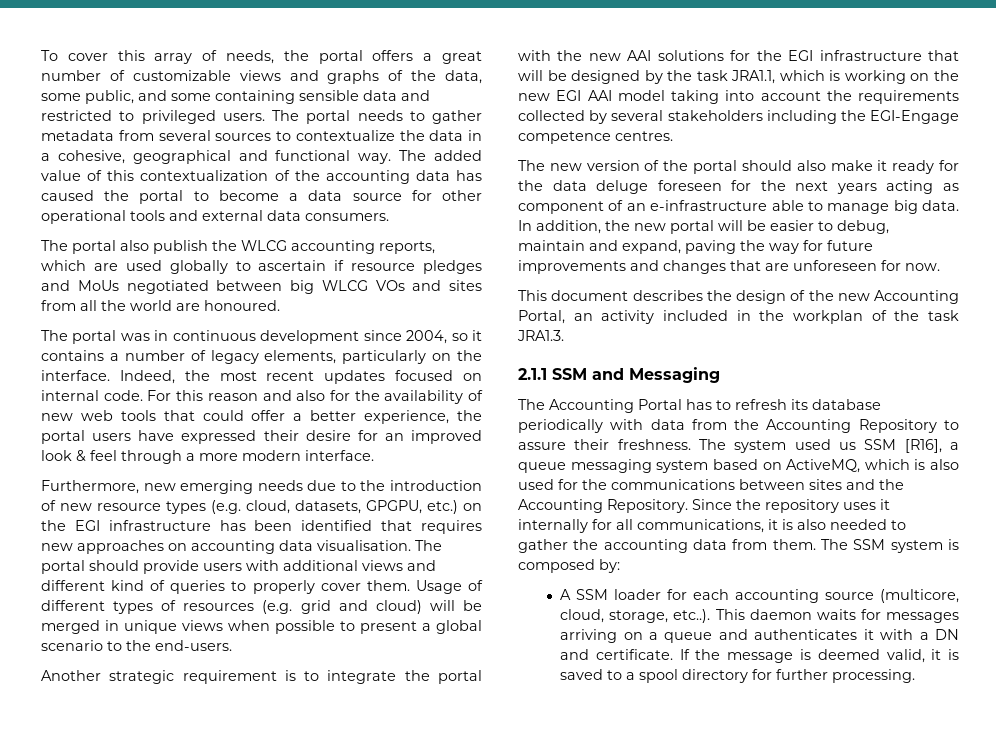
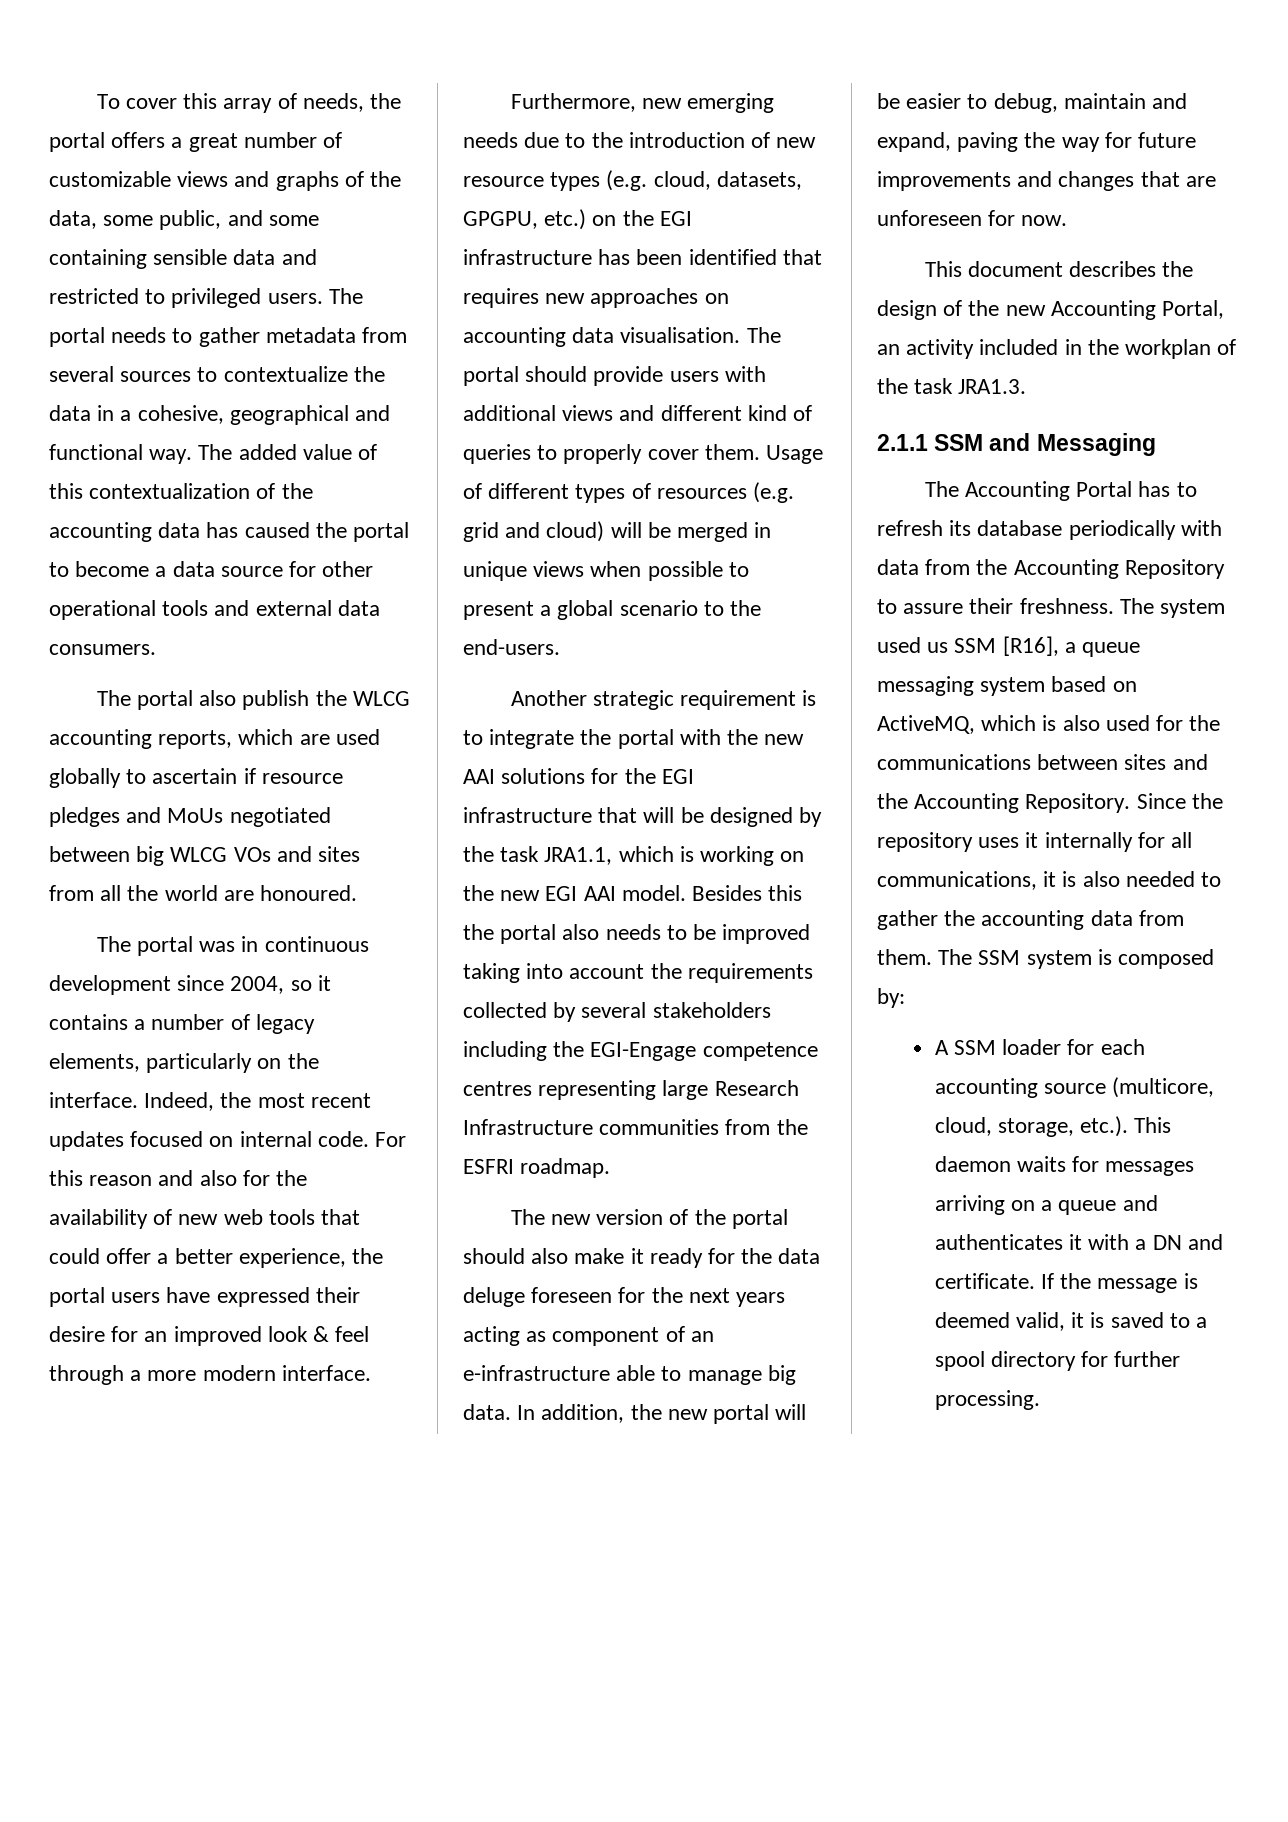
[617,90,665,101] model -> [621,885,803,901] [463,924,811,944] model. Besides this the portal also needs to be improved
[615,131,673,141] centres. -> [463,1080,799,1100] [463,1119,808,1135] [463,1158,611,1178] centres representing large Research Infrastructure communities from the ESFRI roadmap.
[673,609,711,623] etc..). -> [1080,1116,1129,1137] etc.).

